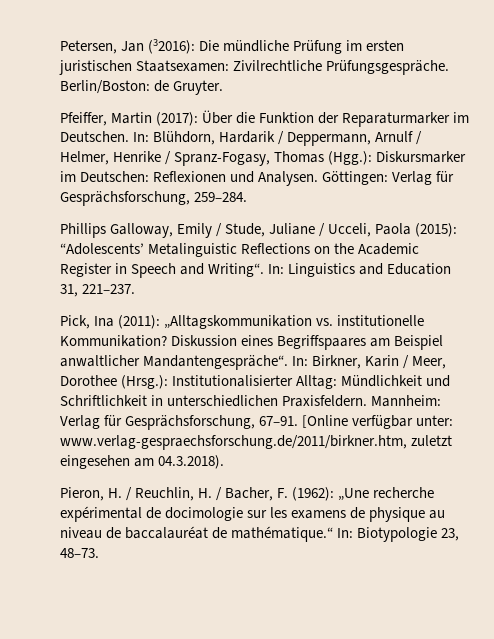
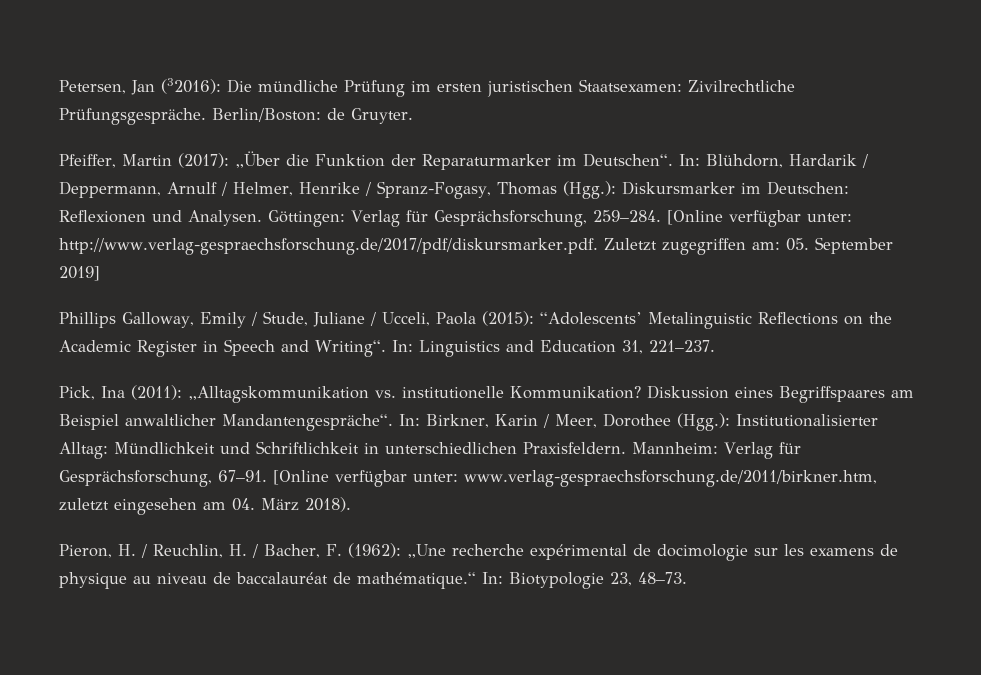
[201,110,233,124] Über -> [234,151,280,168] „Über
[59,131,129,142] Deutschen. -> [582,153,673,167] Deutschen“.
(247, 197) none -> [666,210,852,227] [58,237,893,255] [58,266,100,281] [Online verfügbar unter: http://www.verlag-gespraechsforschung.de/2017/pdf/diskursmarker.pdf. Zuletzt zugegriffen am: 05. September 2019]
[120,375,168,389] (Hrsg.): -> [676,413,730,431] (Hgg.):
[157,455,224,469] 04.3.2018). -> [231,497,351,512] 04. März 2018).

